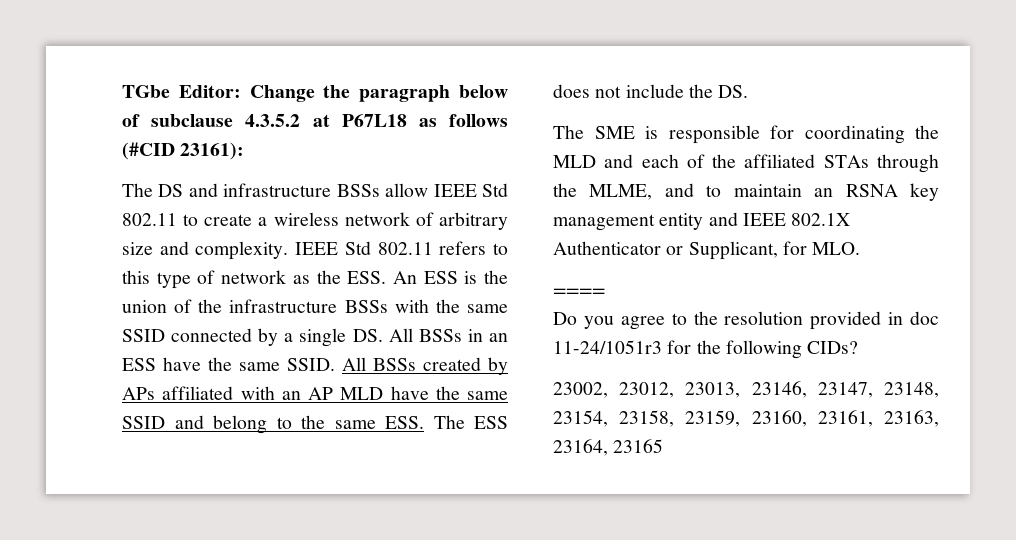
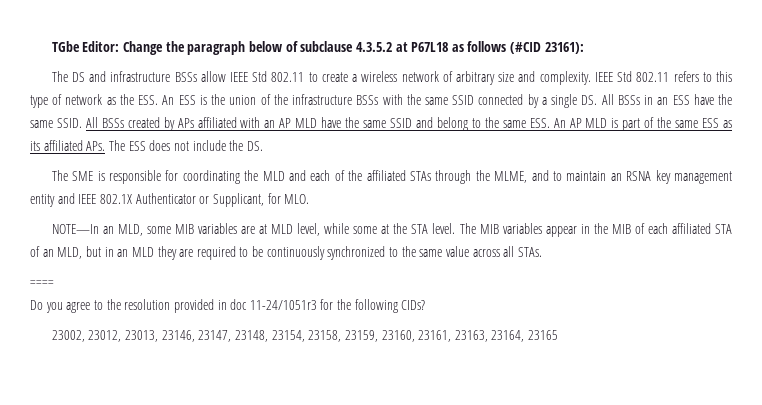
(424, 422) none -> [553,117,732,131] [30,140,106,151] An AP MLD is part of the same ESS as its affiliated APs.
(861, 248) none -> [51,223,733,237] [30,246,542,260] // NOTE—In an MLD, some MIB variables are at MLD level, while some at the STA level. The MIB variables appear in the MIB of each affiliated STA of an MLD, but in an MLD they are required to be continuously synchronized to the same value across all STAs.

